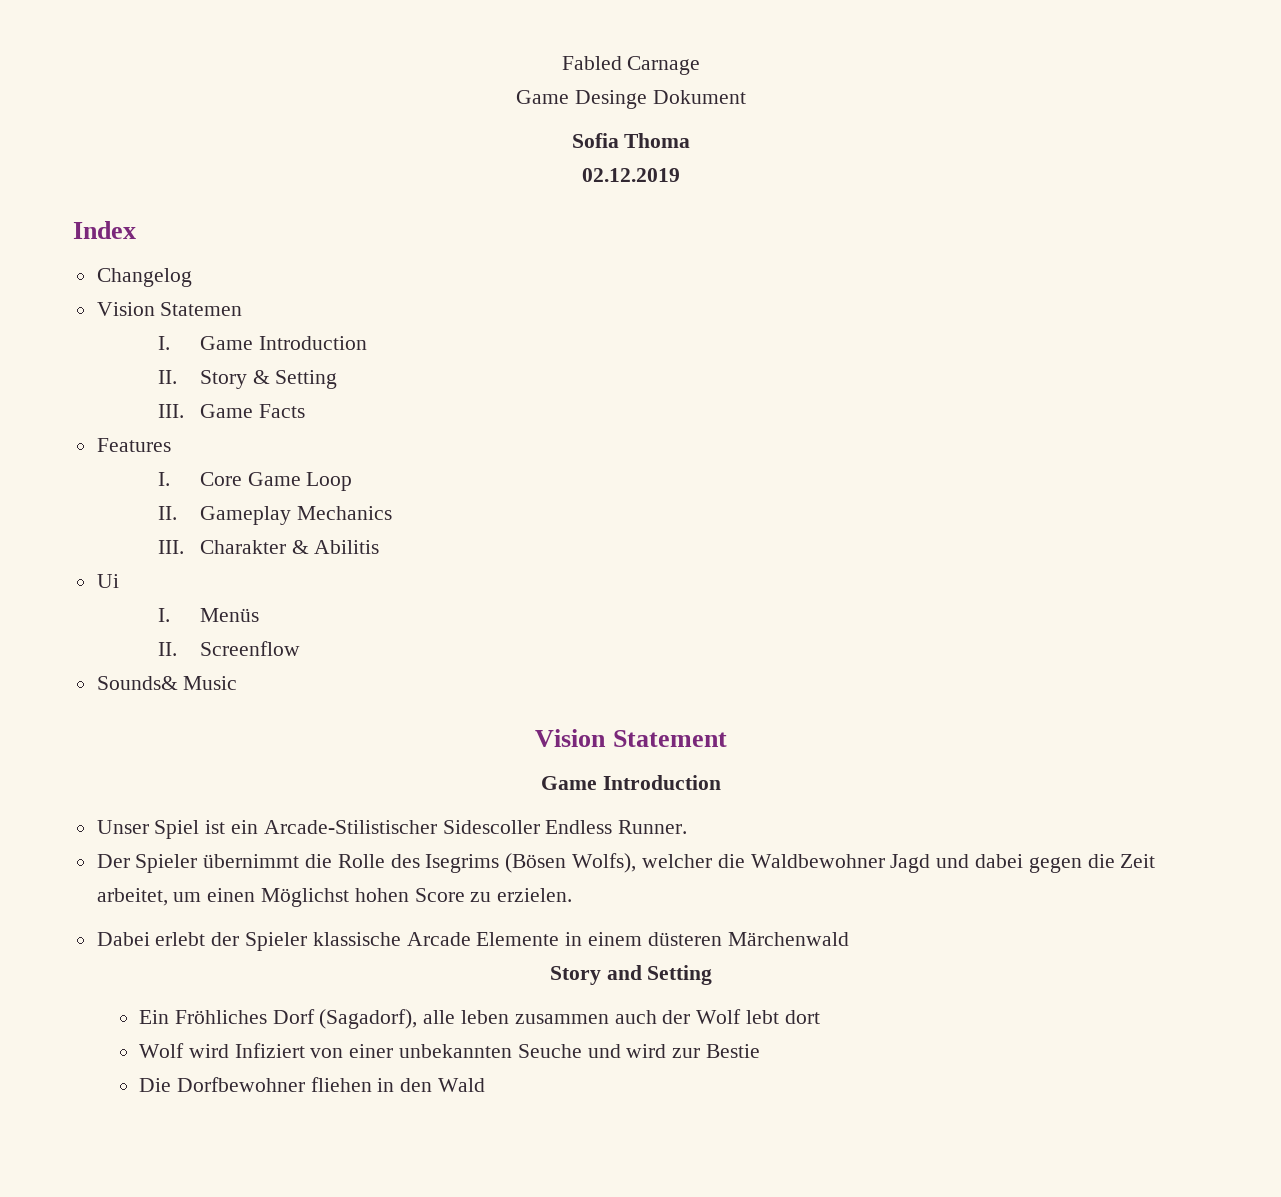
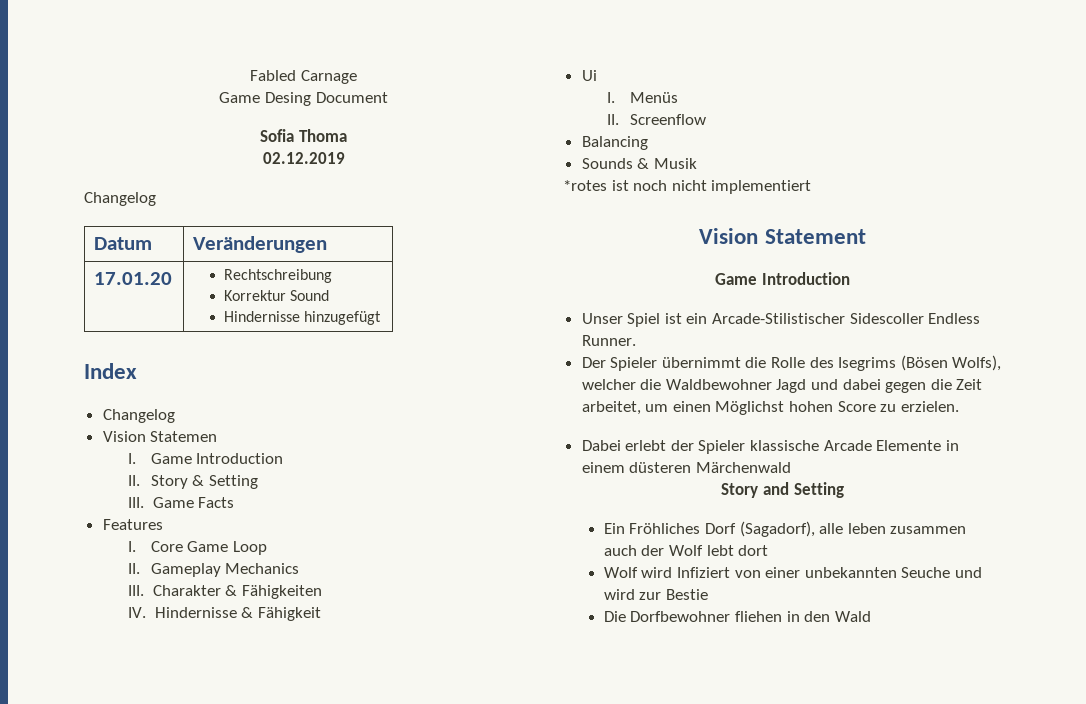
[575,90,746,109] Desinge Dokument -> [265,92,388,106] Desing Document
(680, 175) none -> [84,192,156,206] [94,237,153,250] [193,236,328,253] [94,272,173,285] [223,269,332,283] [223,290,329,301] [223,311,381,325] // Changelog // Datum | Veränderungen // 17.01.20 | Rechtschreibung // Korrektur Sound // Hindernisse hinzugefügt
[314,540,380,554] Abilitis -> [242,585,323,599] [128,607,322,621] Fähigkeiten // IV. Hindernisse & Fähigkeit
[96,676,238,690] Sounds& Music -> [581,136,648,150] [581,158,697,169] [563,180,812,194] Balancing // Sounds & Musik // *rotes ist noch nicht implementiert

